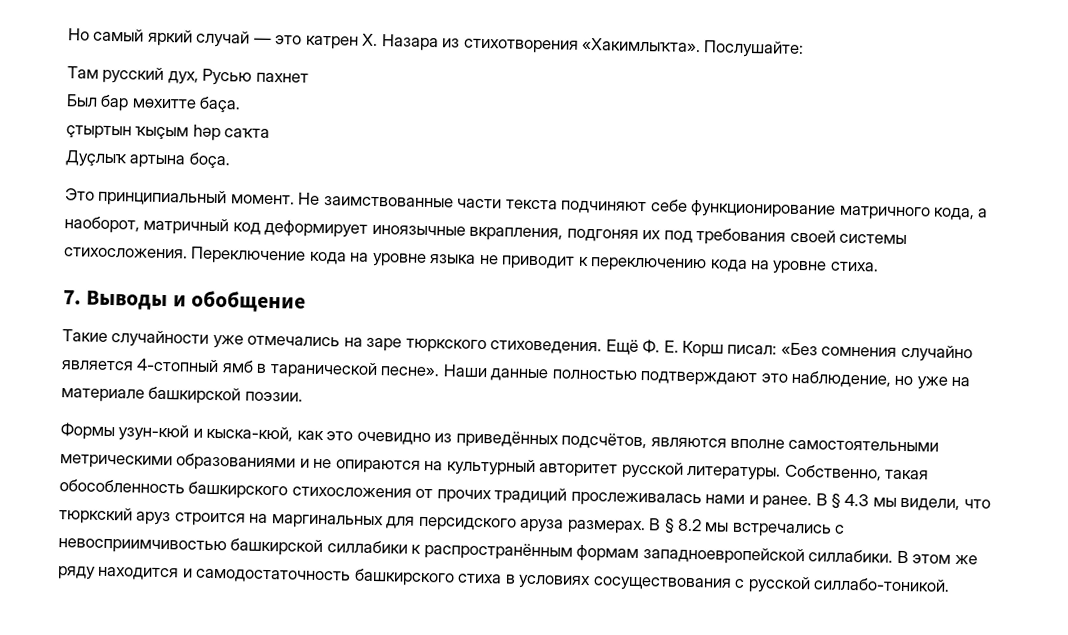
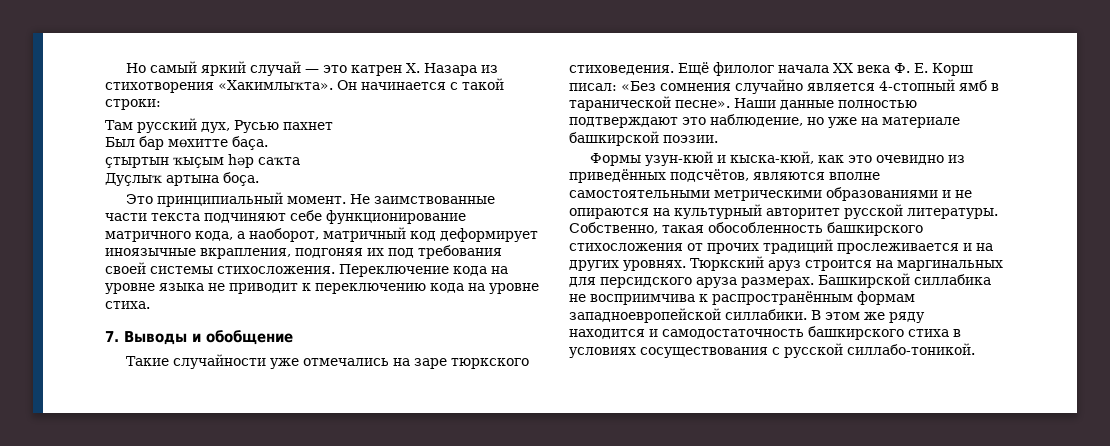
[703,40,805,59] Послушайте: -> [337,78,504,90] [105,99,161,110] Он начинается с такой строки:
(639, 347) none -> [713,62,890,76] филолог начала XX века
[570,491,991,512] [59,507,133,525] прослеживалась нами и ранее. В § 4.3 мы видели, что тюркский -> [837,243,993,254] [569,256,764,271] прослеживается и на других уровнях. Тюркский
[649,518,846,538] [58,538,408,557] В § 8.2 мы встречались с невосприимчивостью башкирской силлабики -> [818,273,991,288] [569,294,695,305] Башкирской силлабика не восприимчива

